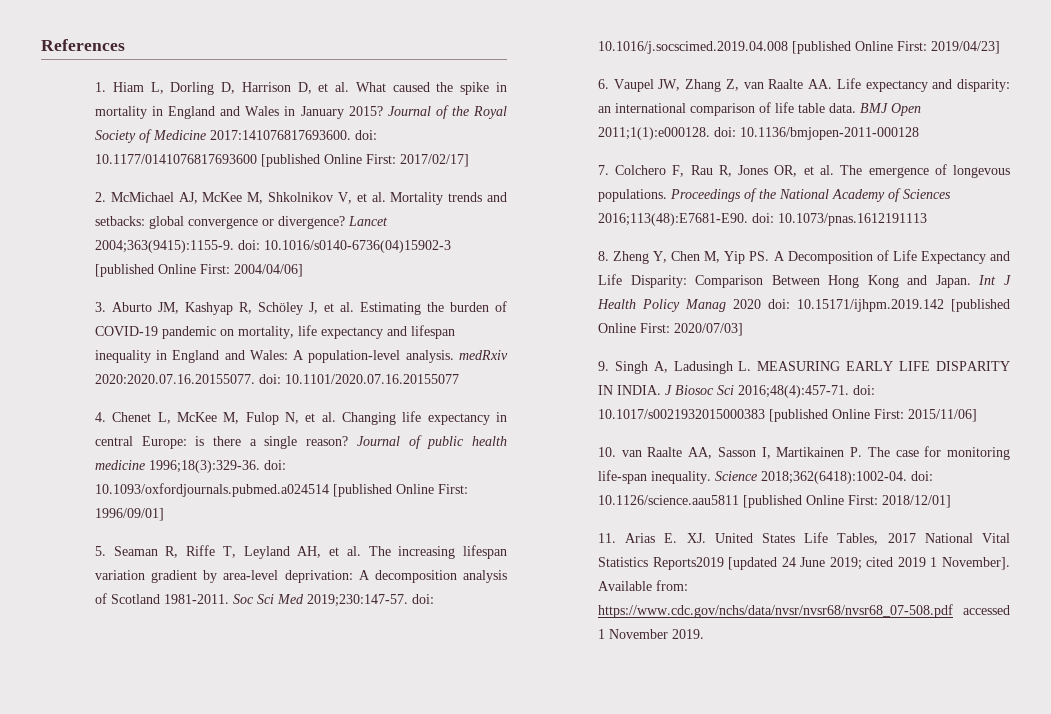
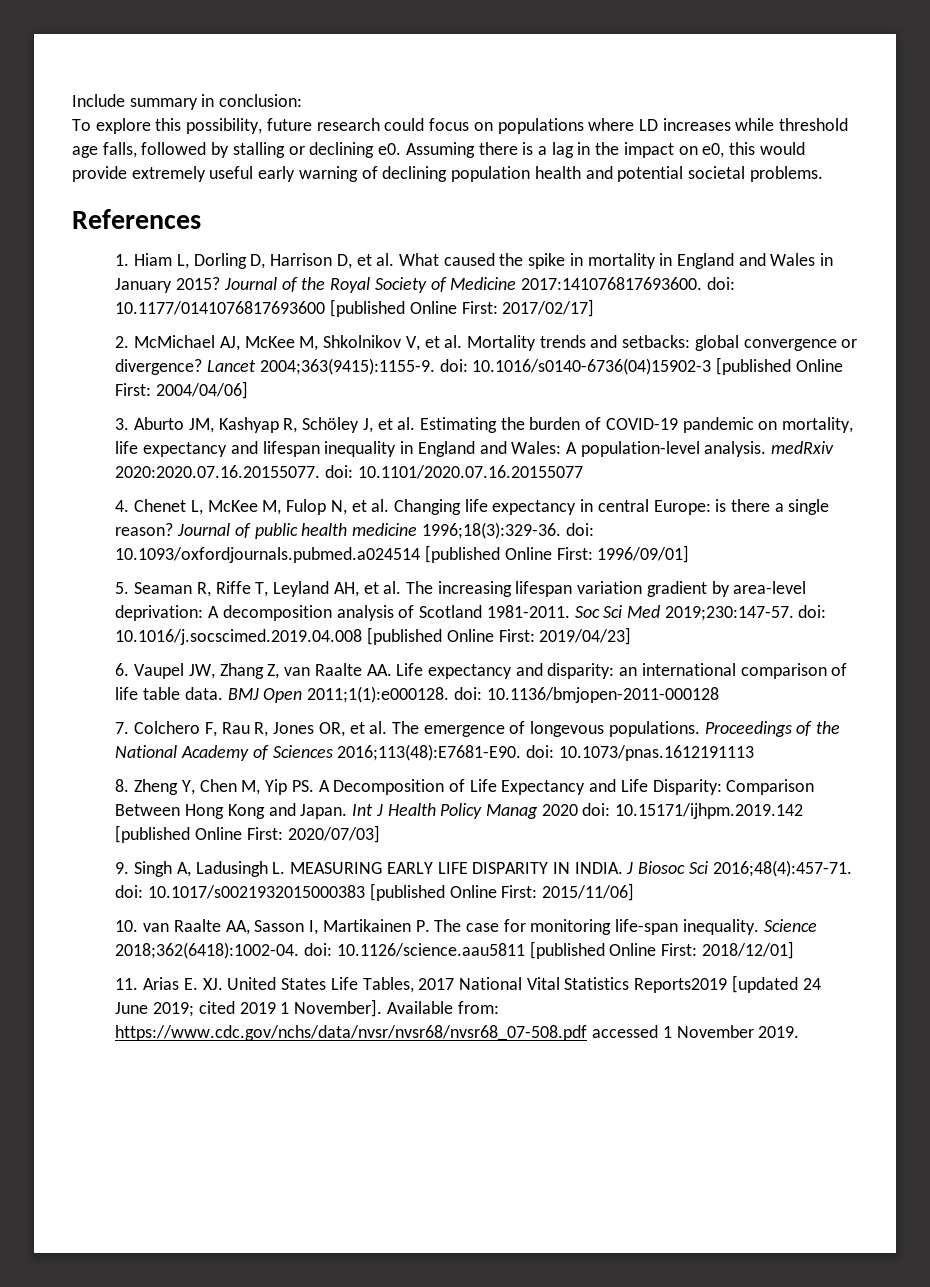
(41, 45) none -> [72,94,303,110] [72,118,849,134] [72,142,805,158] [72,166,823,182] Include summary in conclusion: // To explore this possibility, future research could focus on populations where LD increases while threshold age falls, followed by stalling or declining e0. Assuming there is a lag in the impact on e0, this would provide extremely useful early warning of declining population health and potential societal problems. //

